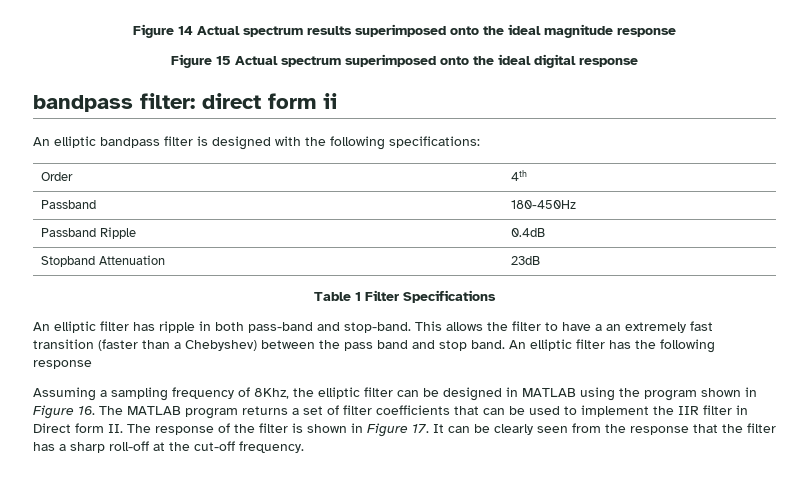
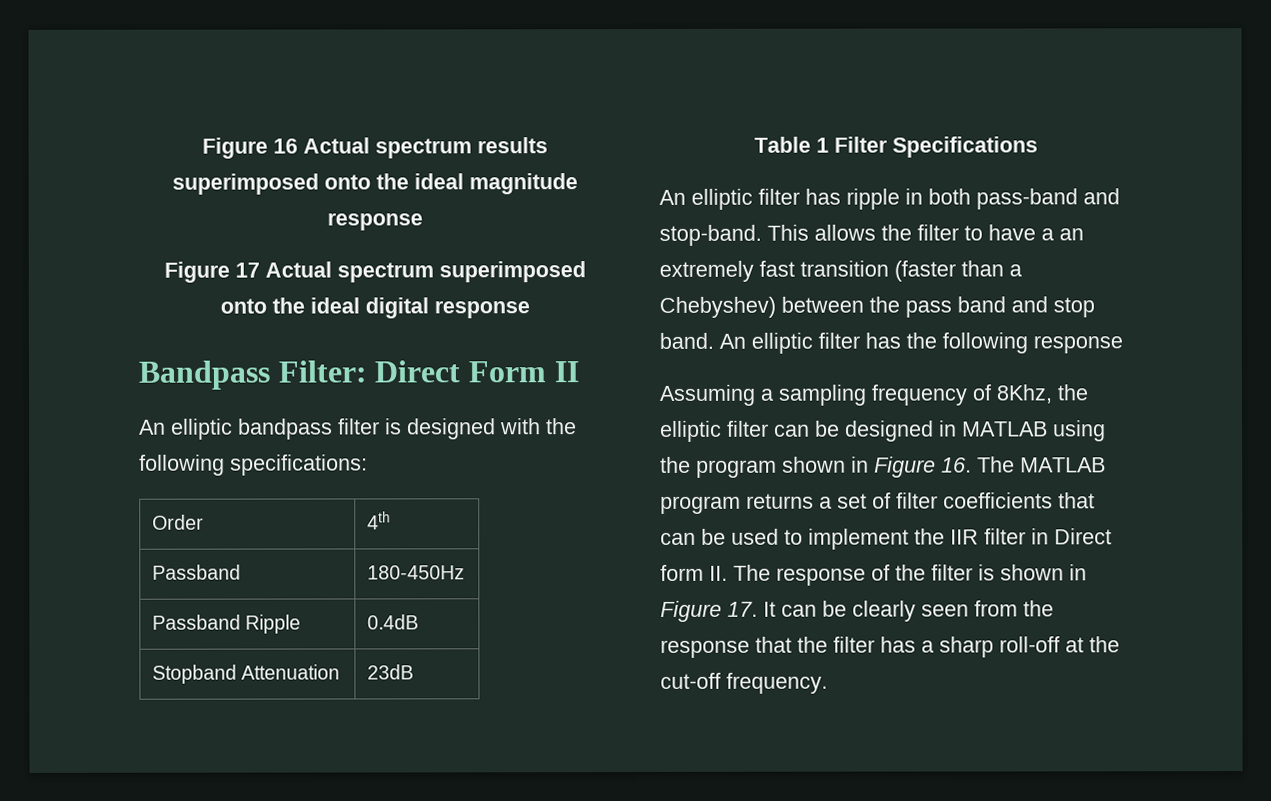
[133,24,193,38] Figure 14 -> [201,137,298,159] Figure 16
[216,56,231,65] 15 -> [234,262,260,278] 17
[33,93,337,112] bandpass filter: direct form ii -> [138,360,579,390] Bandpass Filter: Direct Form II

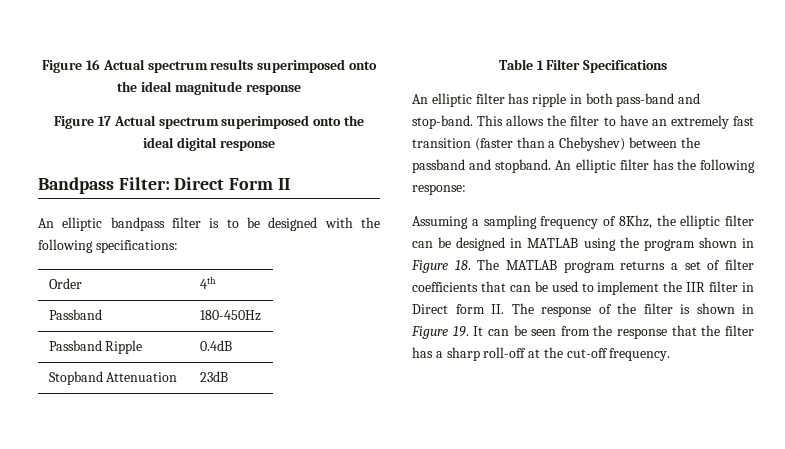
(402, 426) none -> [226,217,261,228] to be
[1041,228,1054,241] a -> (648, 120) none
[905,296,1095,318] [659,332,714,349] pass band and stop band. -> [412,159,552,173] passband and stopband.
[1033,335,1123,354] response -> [412,184,466,195] response:
[941,457,972,473] 16. -> [454,260,471,270] 18.
[727,601,758,617] 17. -> [452,326,469,337] 19.
[852,600,916,622] clearly -> (527, 330) none

